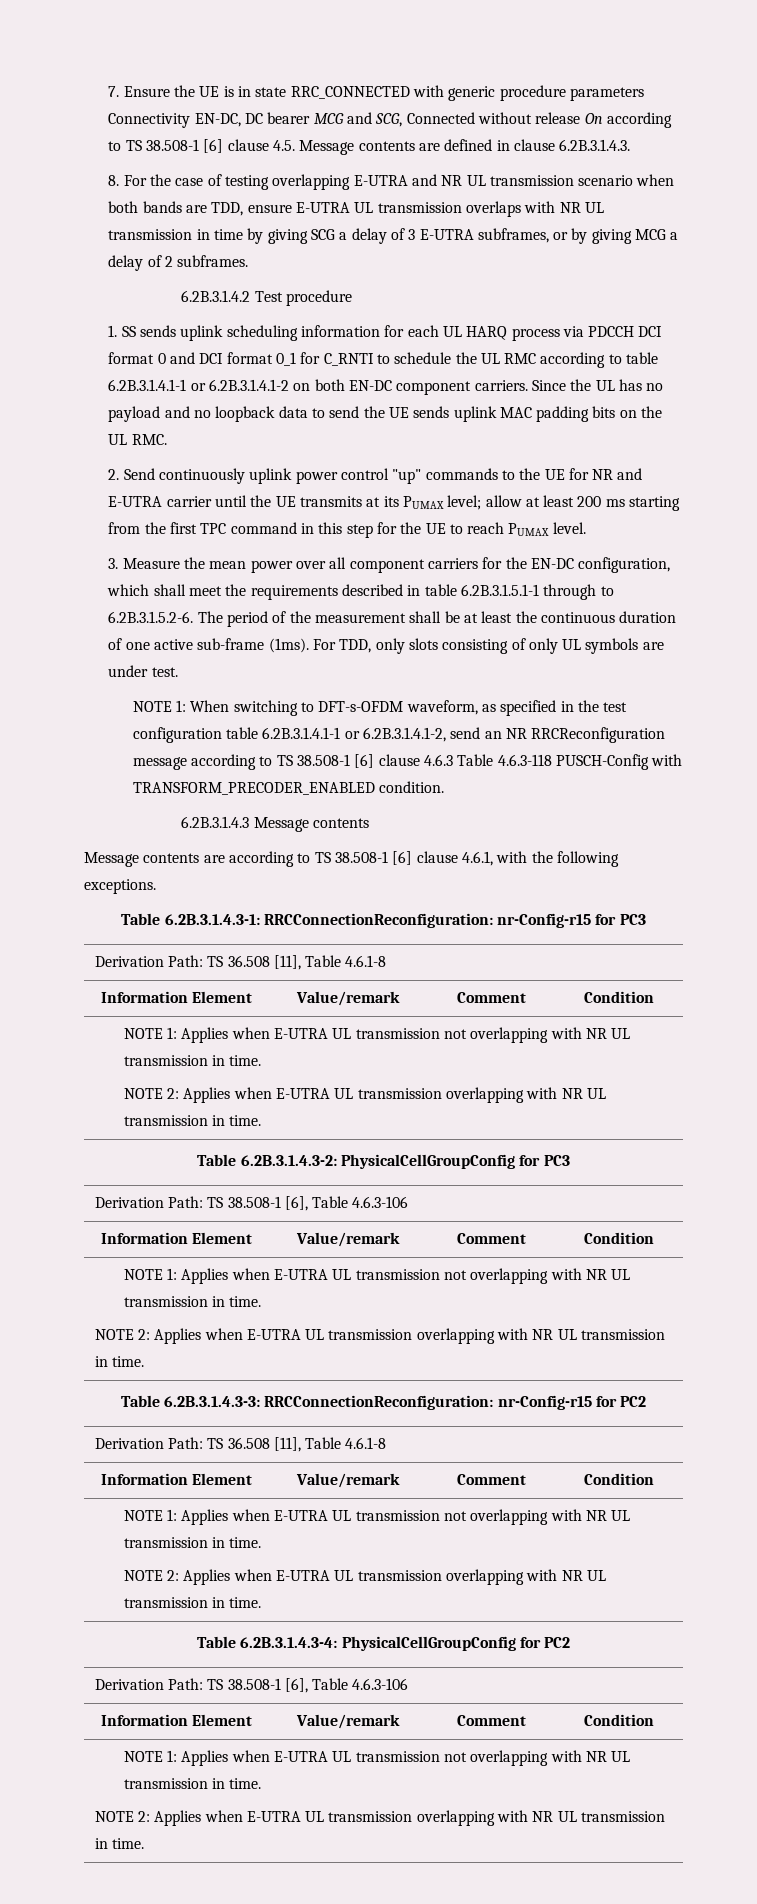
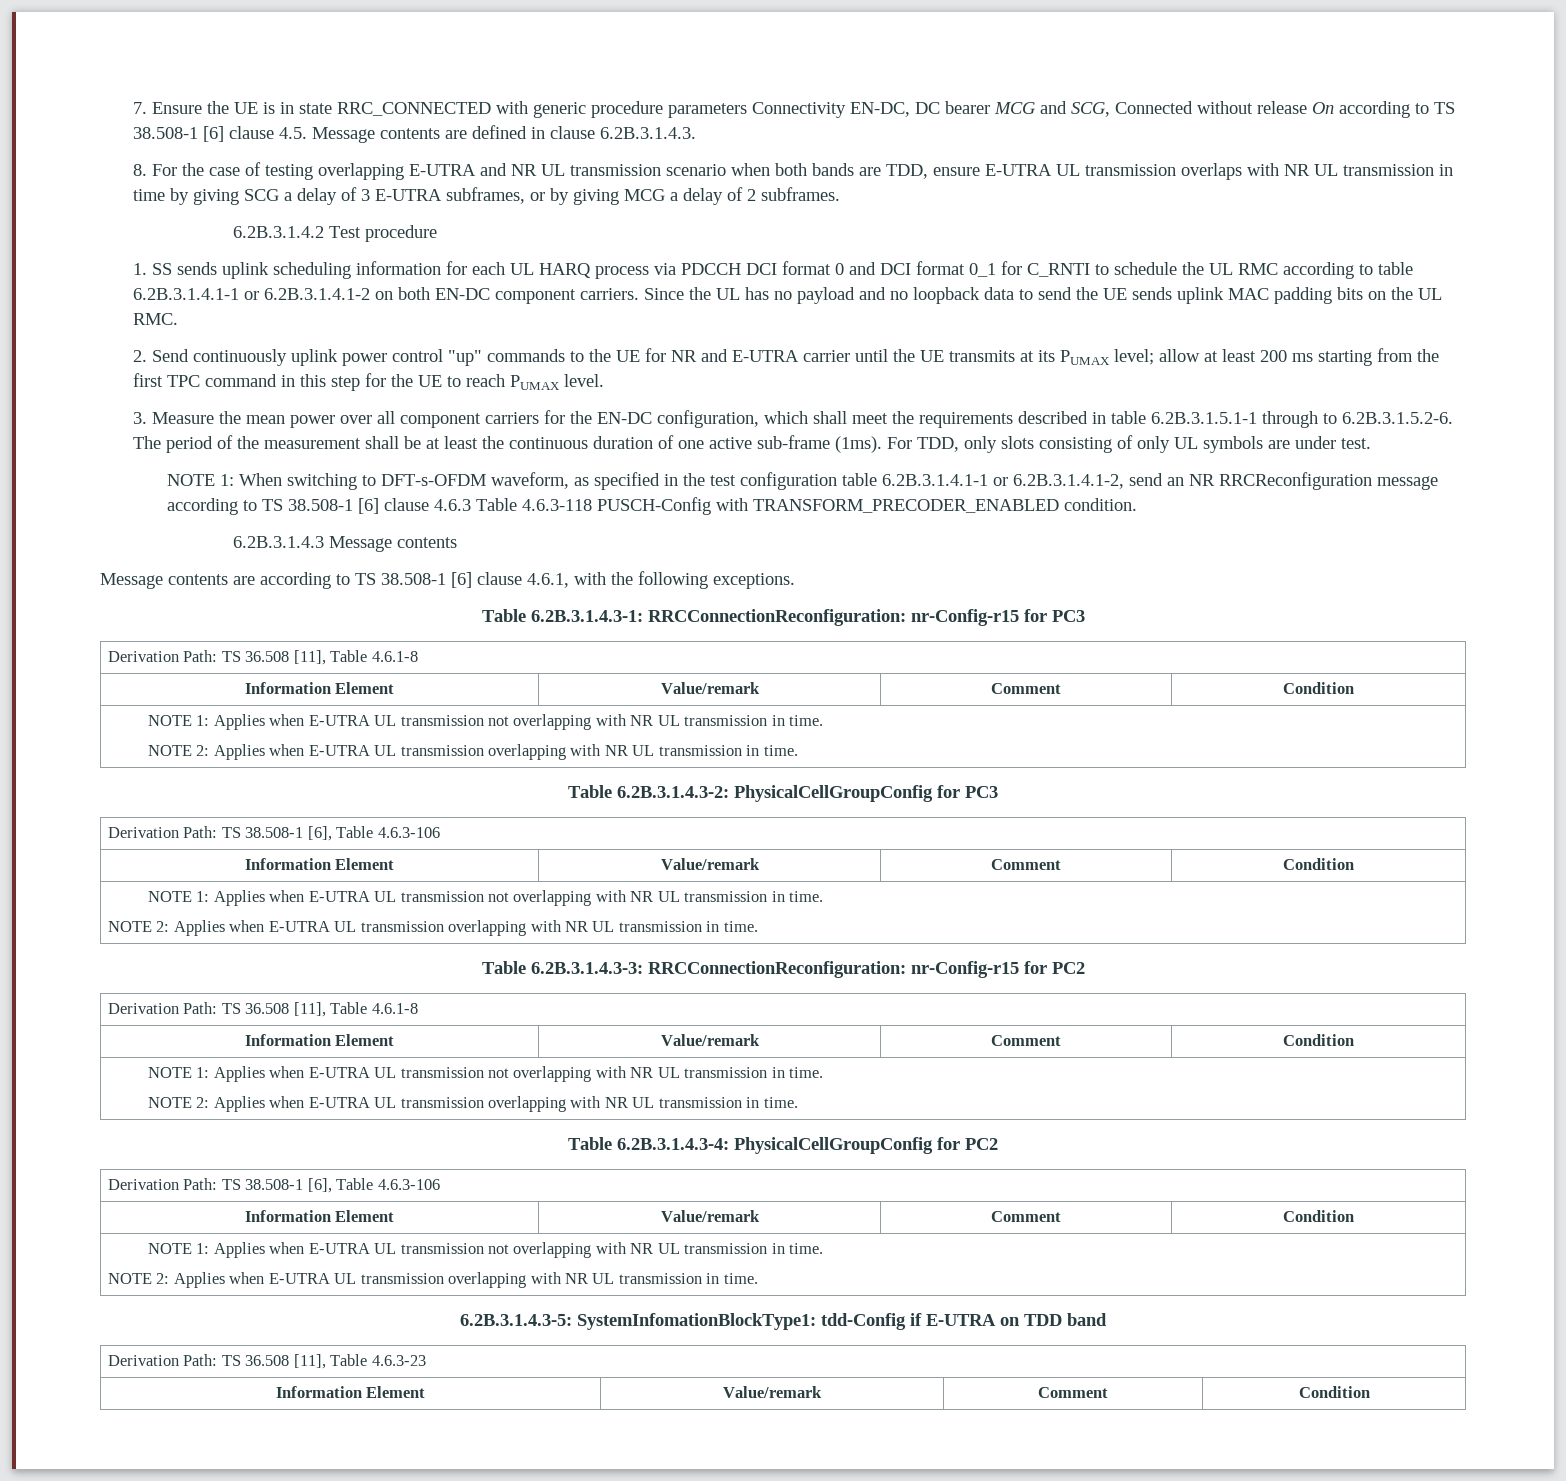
(144, 1843) none -> [460,1313,1107,1330] [107,1354,426,1369] [275,1386,426,1398] [723,1386,822,1398] [1038,1387,1108,1398] [1298,1386,1370,1398] // 6.2B.3.1.4.3-5: SystemInfomationBlockType1: tdd-Config if E-UTRA on TDD band // Derivation Path: TS 36.508 [11], Table 4.6.3-23 // Information Element | Value/remark | Comment | Condition

